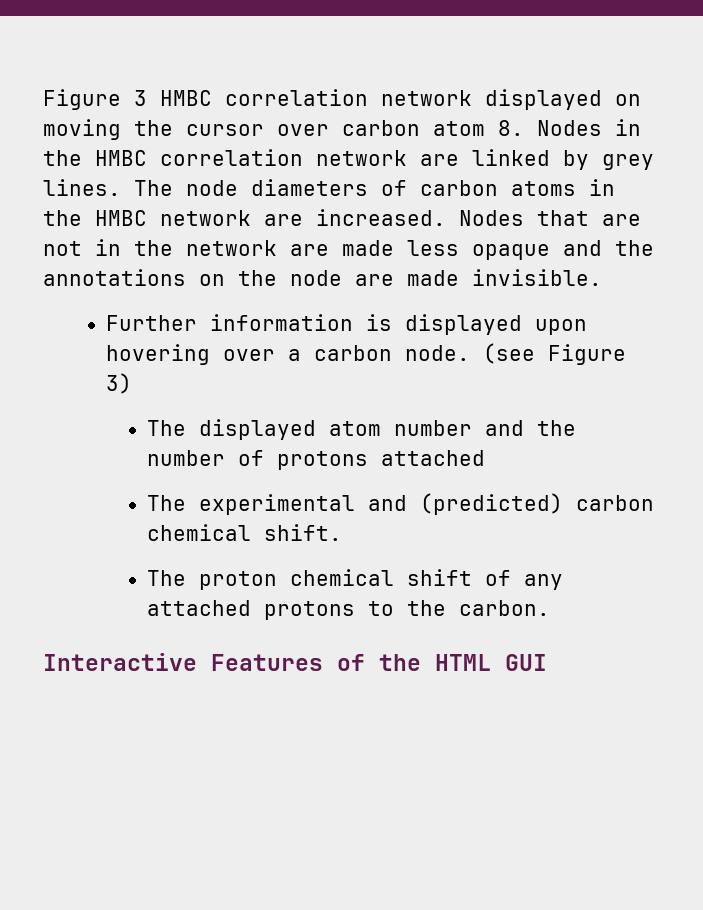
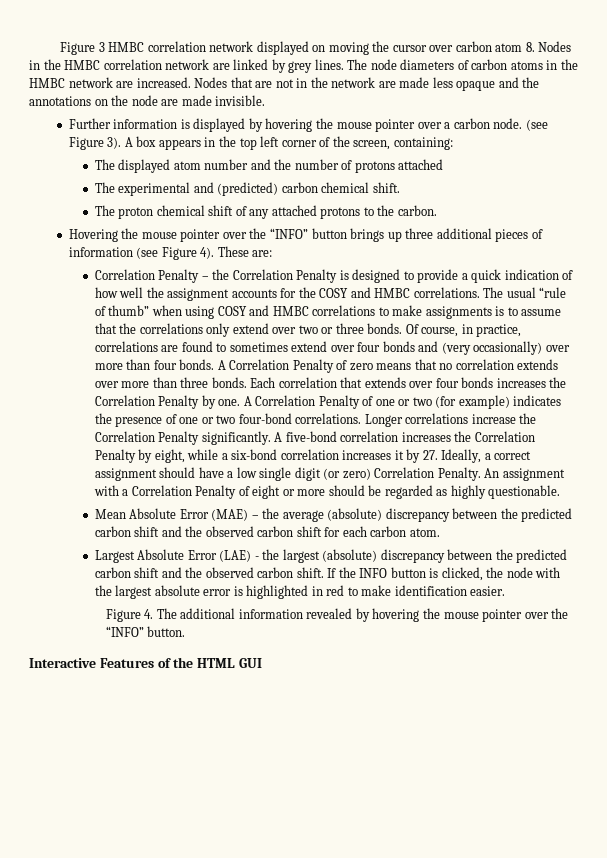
[535,319,588,335] [106,344,211,365] upon hovering -> [248,118,416,132] by hovering the mouse pointer
[106,373,133,394] 3) -> [107,136,453,150] 3). A box appears in the top left corner of the screen, containing:
(551, 608) none -> [68,228,543,242] [68,246,273,260] [94,269,574,283] [94,287,567,301] [94,305,562,319] [94,323,522,337] [94,341,570,355] [94,359,559,373] [94,377,567,388] [94,395,562,409] [94,413,537,427] [94,431,535,445] [94,449,532,463] [94,467,565,481] [93,485,561,499] [94,508,573,522] [94,526,440,537] [94,549,568,563] [94,567,561,581] [94,585,506,599] [105,608,569,622] [105,626,186,637] // Hovering the mouse pointer over the “INFO” button brings up three additional pieces of information (see Figure 4). These are: // Correlation Penalty – the Correlation Penalty is designed to provide a quick indication of how well the assignment accounts for the COSY and HMBC correlations. The usual “rule of thumb” when using COSY and HMBC correlations to make assignments is to assume that the correlations only extend over two or three bonds. Of course, in practice, correlations are found to sometimes extend over four bonds and (very occasionally) over more than four bonds. A Correlation Penalty of zero means that no correlation extends over more than three bonds. Each correlation that extends over four bonds increases the Correlation Penalty by one. A Correlation Penalty of one or two (for example) indicates the presence of one or two four-bond correlations. Longer correlations increase the Correlation Penalty significantly. A five-bond correlation increases the Correlation Penalty by eight, while a six-bond correlation increases it by 27. Ideally, a correct assignment should have a low single digit (or zero) Correlation Penalty. An assignment with a Correlation Penalty of eight or more should be regarded as highly questionable. // Mean Absolute Error (MAE) – the average (absolute) discrepancy between the predicted carbon shift and the observed carbon shift for each carbon atom. // Largest Absolute Error (LAE) - the largest (absolute) discrepancy between the predicted carbon shift and the observed carbon shift. If the INFO button is clicked, the node with the largest absolute error is highlighted in red to make identification easier. // Figure 4. The additional information revealed by hovering the mouse pointer over the “INFO” button.

